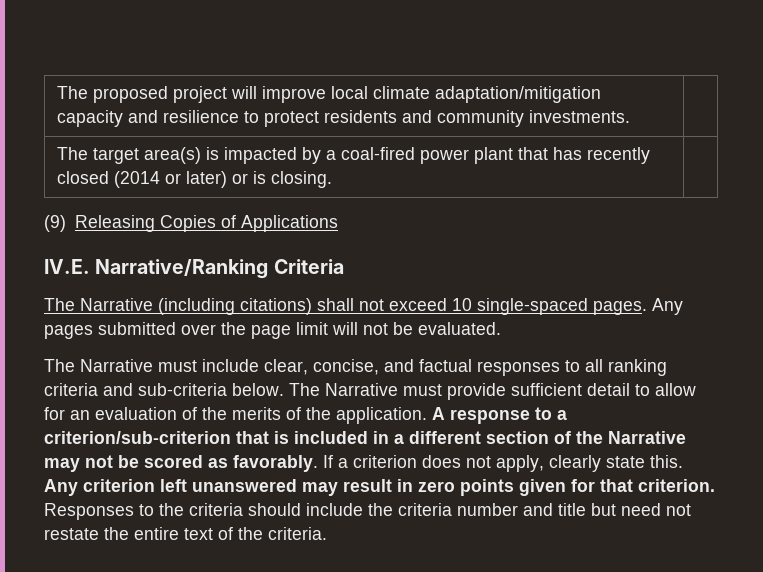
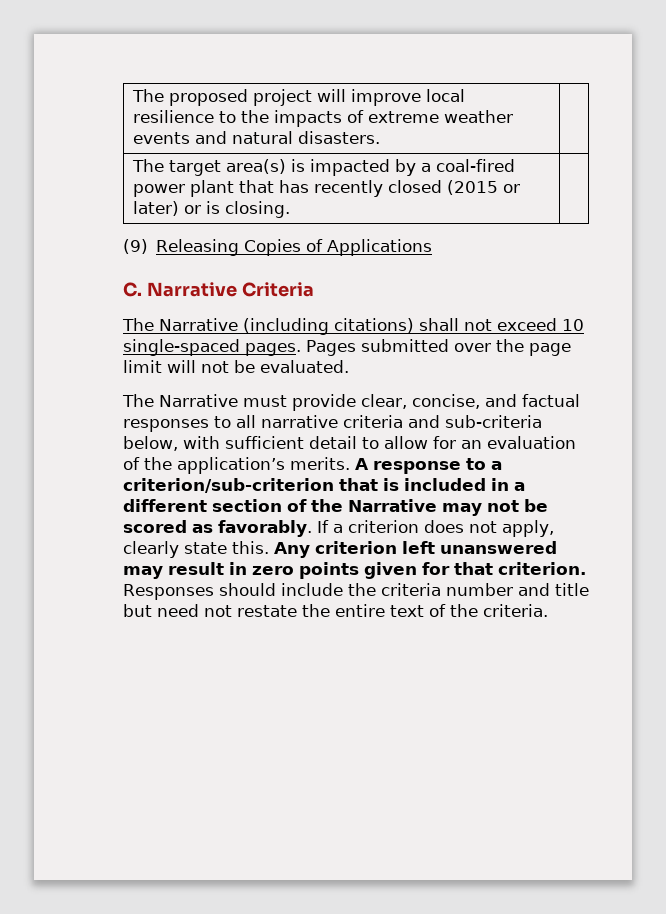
[372,86,601,103] [56,110,630,127] climate adaptation/mitigation capacity and resilience to protect residents and community investments. -> [132,110,513,127] [132,131,380,144] resilience to the impacts of extreme weather events and natural disasters.
[113,171,160,188] (2014 -> [446,180,498,195] (2015
[44,259,269,279] IV.E. Narrative/Ranking -> [123,282,237,297] C. Narrative
[652,298,683,315] [44,325,93,339] Any pages -> [306,340,356,356] Pages
[202,359,259,372] include -> [292,394,356,411] provide
[608,359,667,376] ranking -> [261,415,338,428] narrative
[232,383,506,400] below. The Narrative must provide -> [123,436,220,451] below, with
[232,407,427,424] merits of the application. -> [177,457,350,474] application’s merits.
[139,503,243,516] to the criteria -> (214, 592) none

